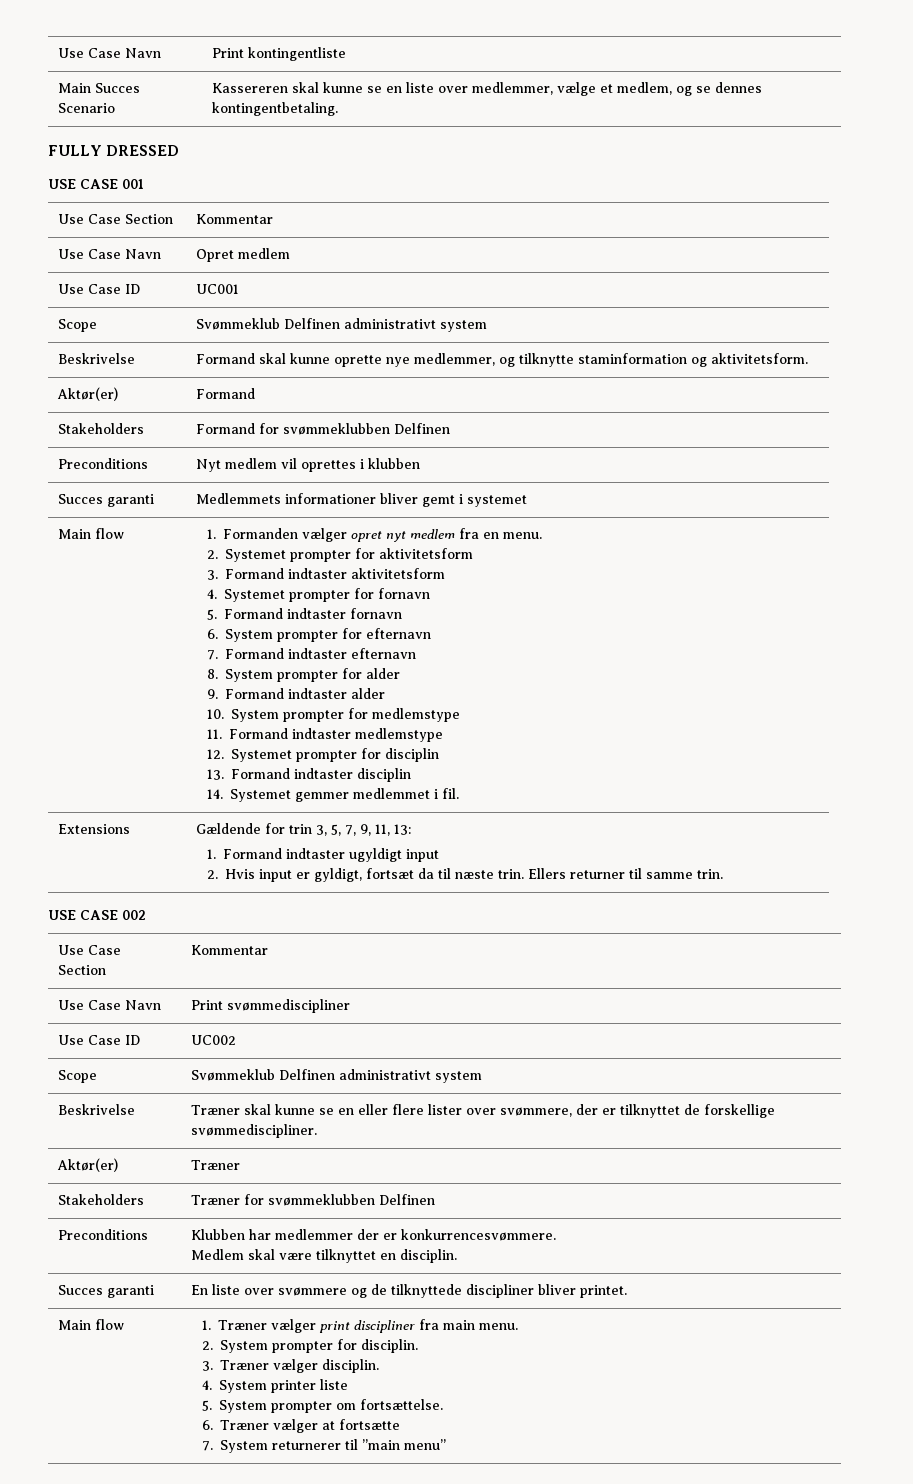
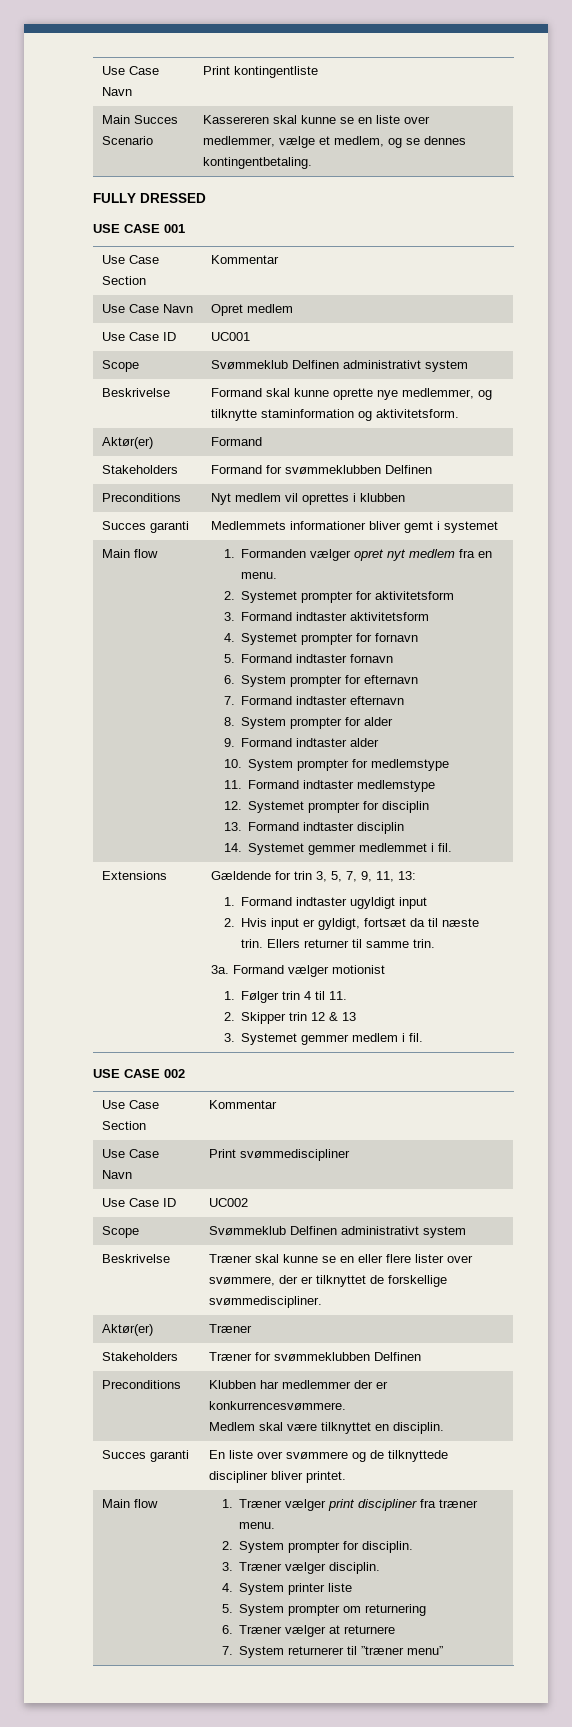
(724, 874) none -> [211,965,386,977] [223,991,348,1003] [223,1012,357,1024] [223,1033,424,1045] // 3a. Formand vælger motionist // 1. Følger trin 4 til 11. // 2. Skipper trin 12 & 13 // 3. Systemet gemmer medlem i fil.
[443,1320,476,1330] main -> [439,1499,479,1508] træner
[360,1399,444,1410] fortsættelse. -> [365,1604,427,1616] returnering
[339,1419,401,1430] fortsætte -> [344,1625,396,1634] returnere
[362,1439,401,1450] ”main -> [361,1646,405,1655] ”træner

